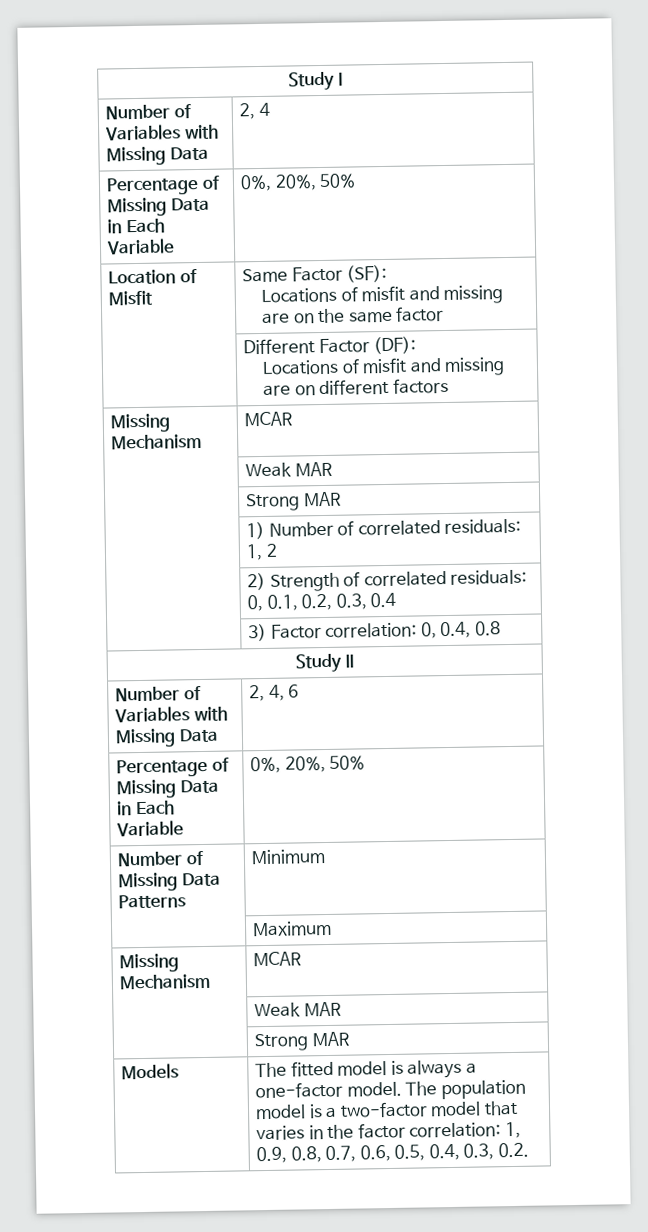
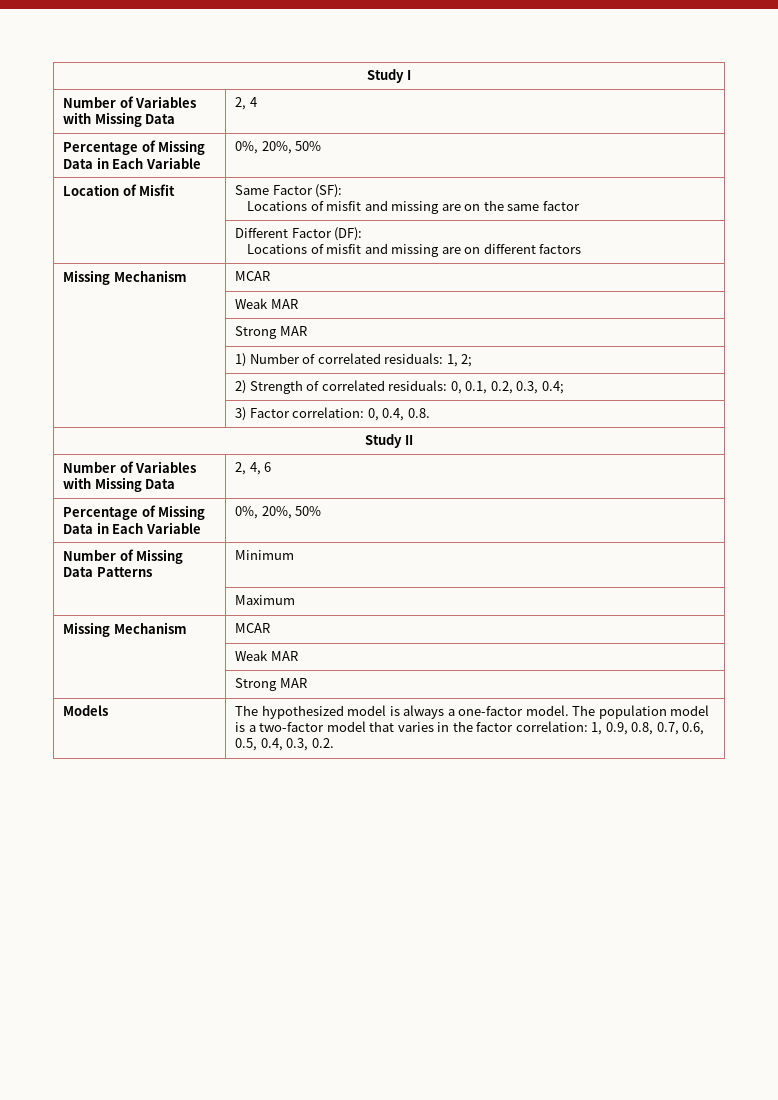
[265,543,278,557] 2 -> [461,354,473,367] 2;
[370,592,397,608] 0.4 -> [541,381,564,394] 0.4;
[474,621,501,636] 0.8 -> [407,408,430,418] 0.8.
[290,1060,334,1077] fitted -> [261,705,344,719] hypothesized

